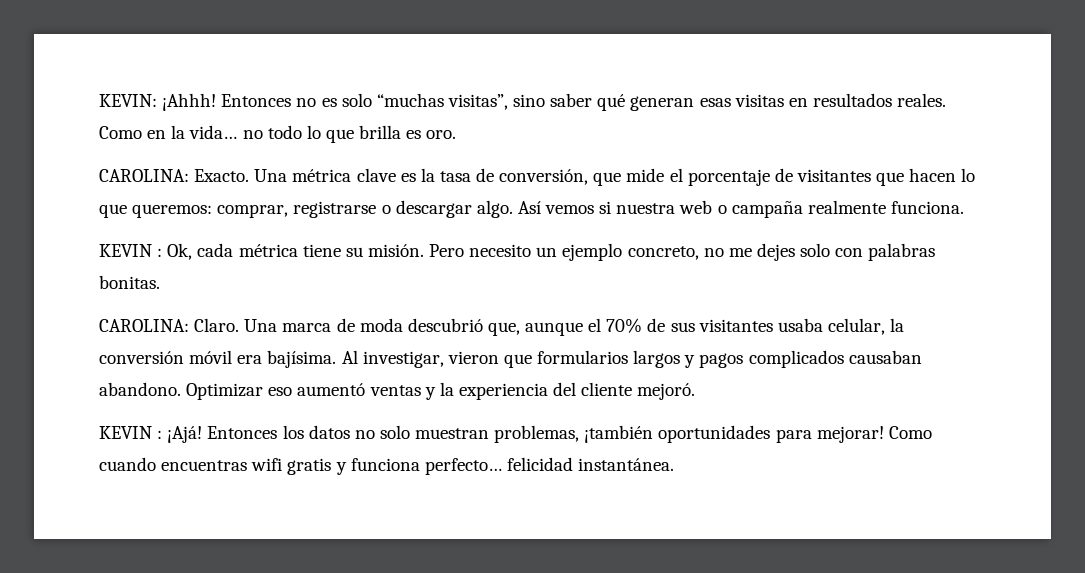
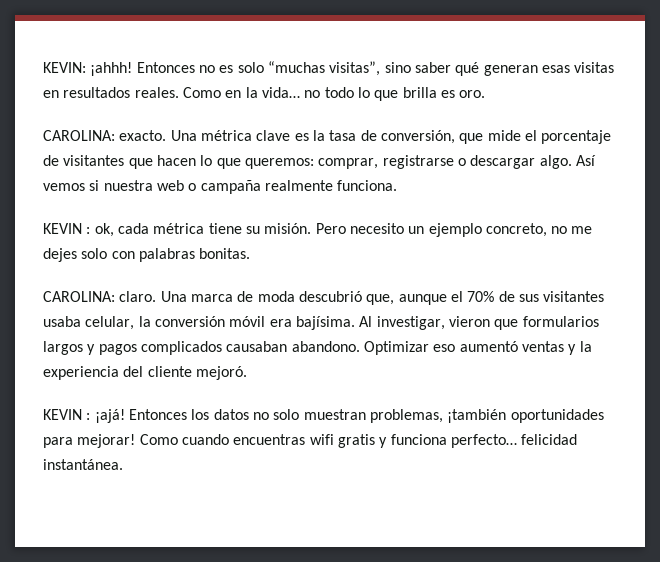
[162,93,217,111] ¡Ahhh! -> [90,62,133,76] ¡ahhh!
[194,169,250,182] Exacto. -> [119,130,167,141] exacto.
[167,243,193,260] Ok, -> [94,223,114,237] ok,
[194,318,240,332] Claro. -> [119,291,157,302] claro.
[167,426,203,443] ¡Ajá! -> [94,409,125,423] ¡ajá!

